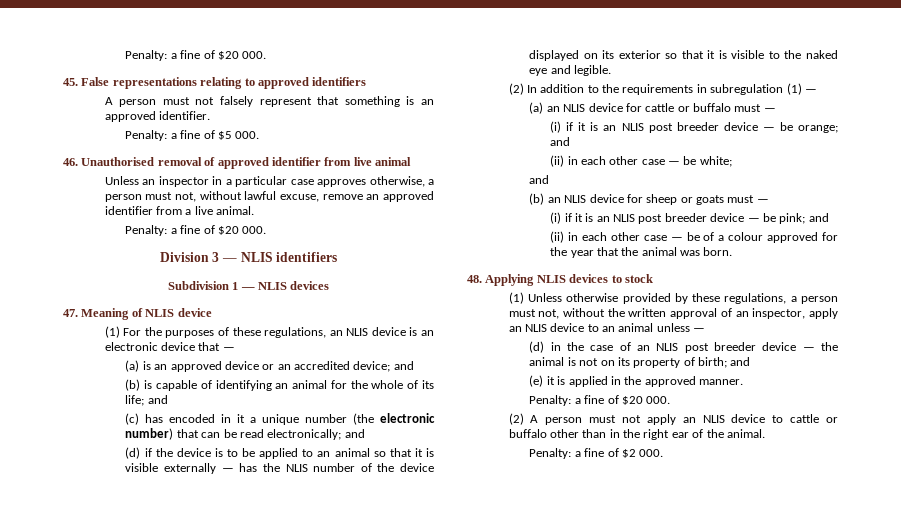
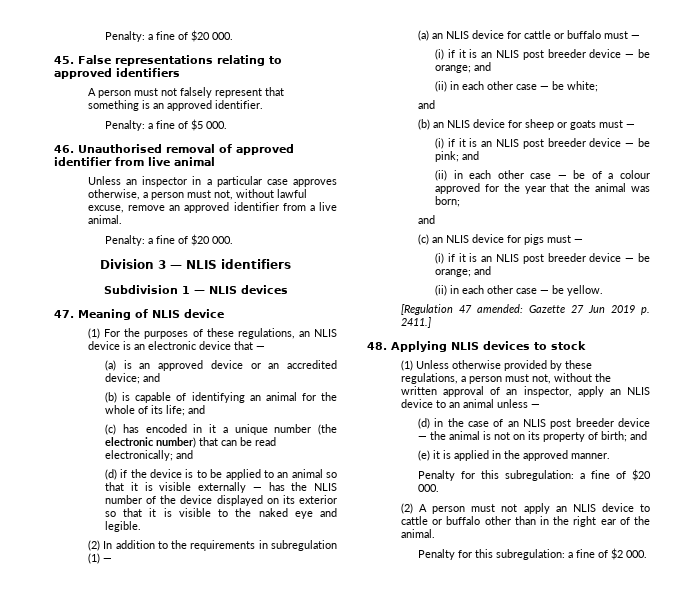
[703,247,733,256] born. -> [435,196,461,207] [418,215,436,224] [418,234,584,245] [435,253,650,264] [435,266,492,277] [435,285,604,296] [401,304,650,315] [401,317,432,328] born; // and // (c) an NLIS device for pigs must — // (i) if it is an NLIS post breeder device — be orange; and // (ii) in each other case — be yellow. // [Regulation 47 amended: Gazette 27 Jun 2019 p. 2411.]
[529,395,572,406] Penalty: -> [418,470,575,481] Penalty for this subregulation:
[529,448,572,459] Penalty: -> [418,549,566,560] Penalty for this subregulation:

